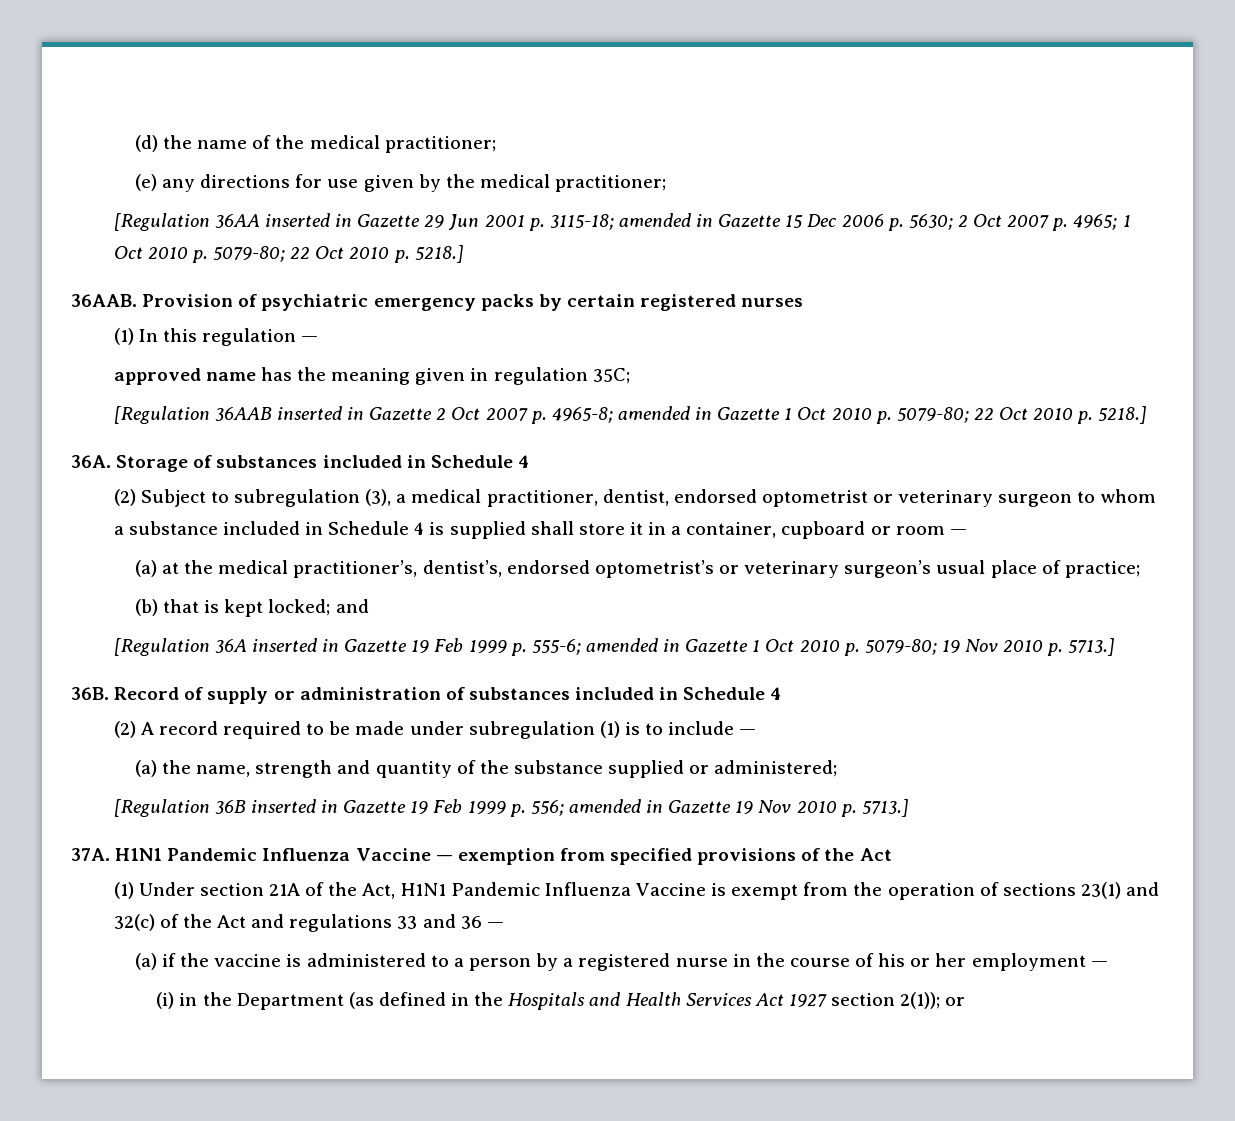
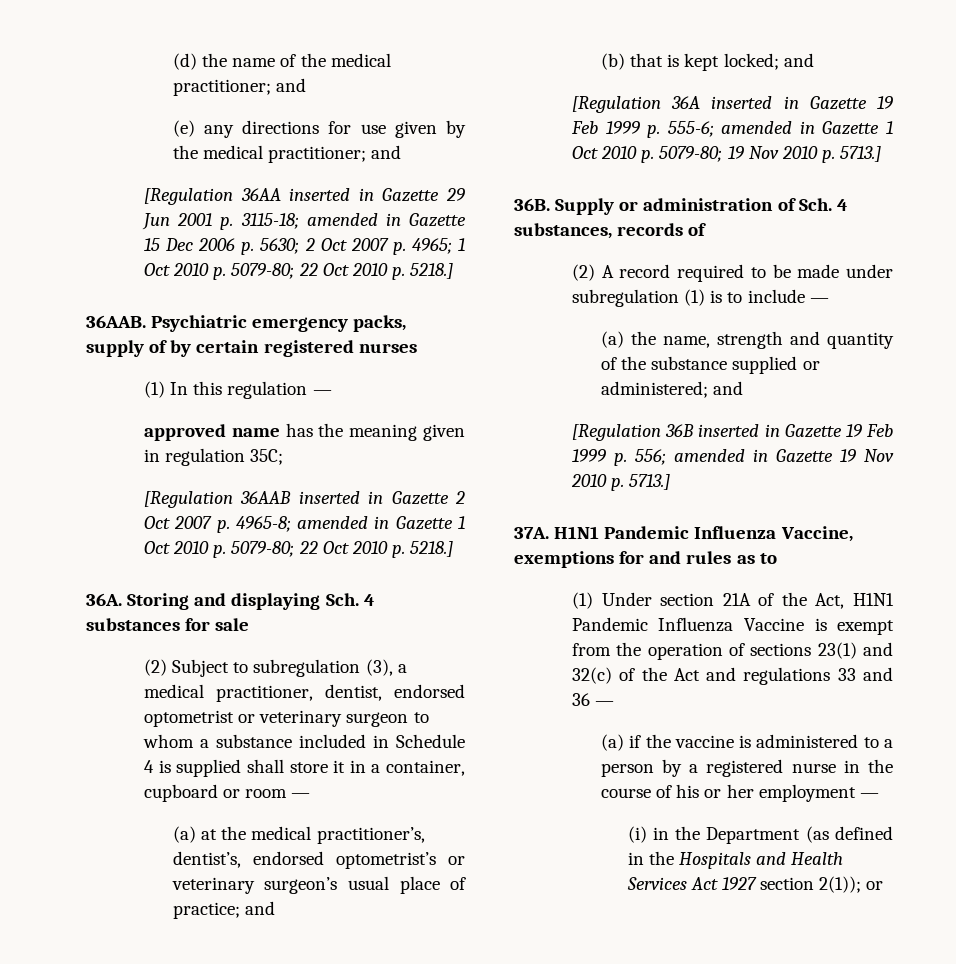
(496, 144) none -> [276,78,307,92] and
(667, 183) none -> [371,145,402,159] and
[142,294,534,311] Provision of psychiatric emergency packs -> [151,315,407,332] [86,340,168,357] Psychiatric emergency packs, supply of
[116,455,529,472] Storage of substances included in Schedule 4 -> [127,593,375,610] [86,618,250,631] Storing and displaying Sch. 4 substances for sale
(1140, 569) none -> [245,901,276,915] and
[114,687,782,704] Record of supply or administration of substances included in Schedule 4 -> [555,198,848,215] [514,223,707,239] Supply or administration of Sch. 4 substances, records of
(838, 768) none -> [713,381,744,395] and
[355,848,892,865] Vaccine — exemption from specified provisions of the Act -> [780,526,853,542] [514,551,777,568] Vaccine, exemptions for and rules as to

